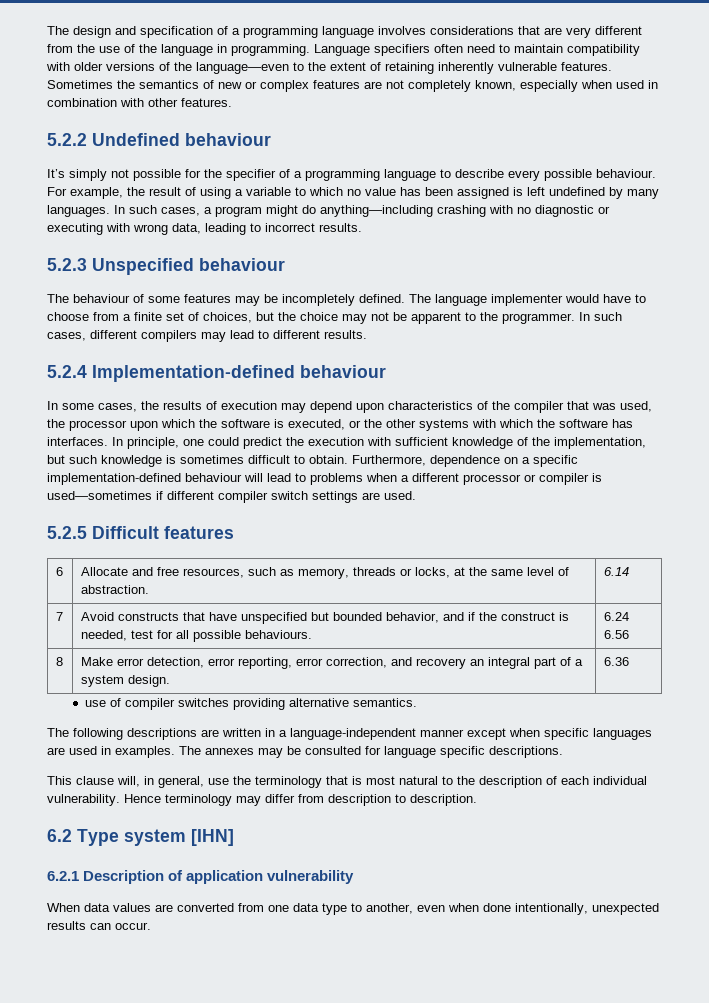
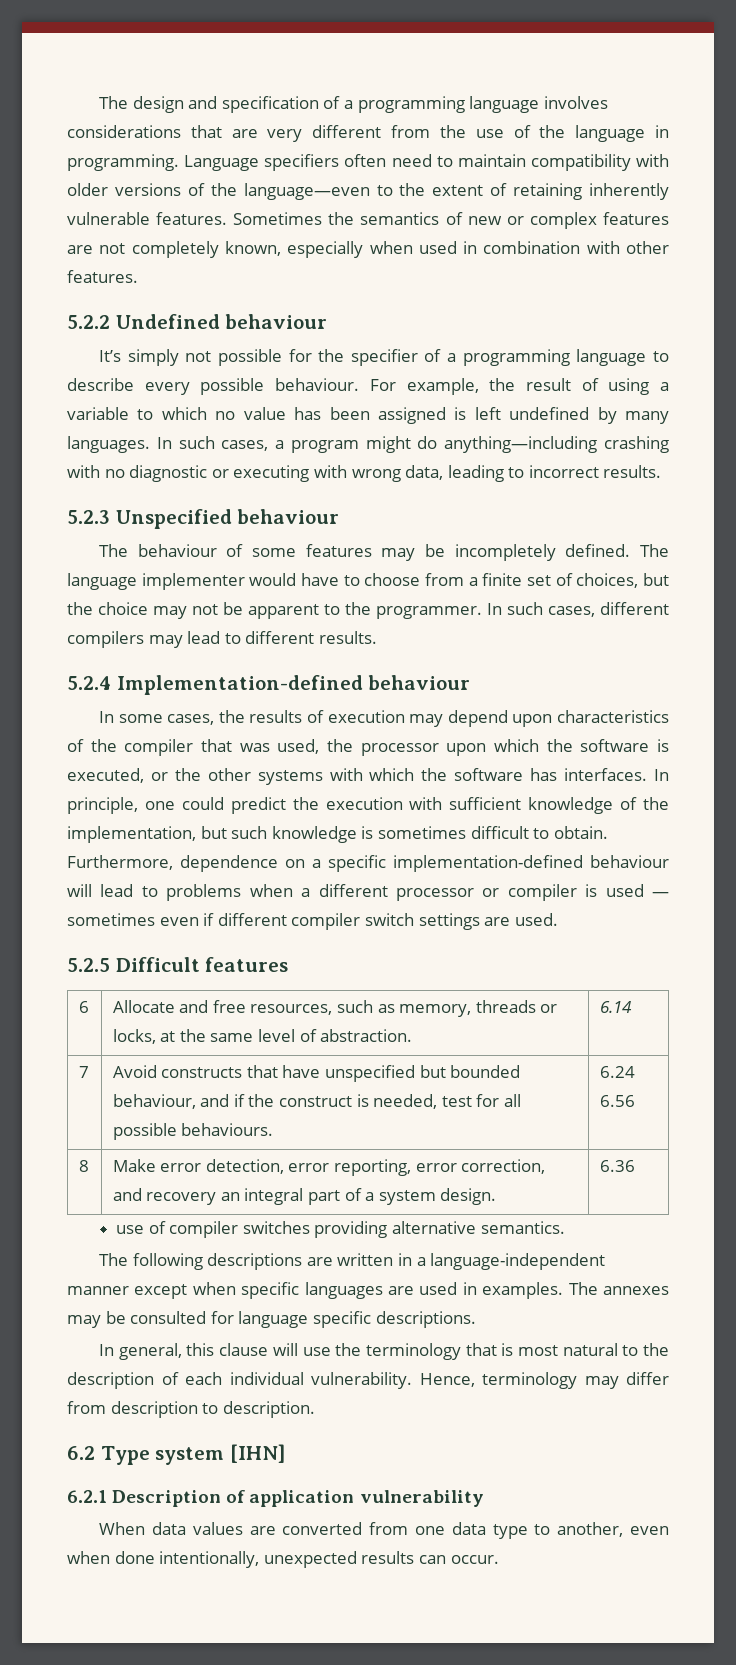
[47,491,152,500] used—sometimes -> [605,884,669,897] [67,913,199,926] used — sometimes even
[385,612,439,623] behavior, -> [112,1094,196,1109] behaviour,
[47,776,204,788] This clause will, in general, -> [99,1343,298,1360] In general, this clause will
[124,794,161,803] Hence -> [419,1373,475,1387] Hence,

